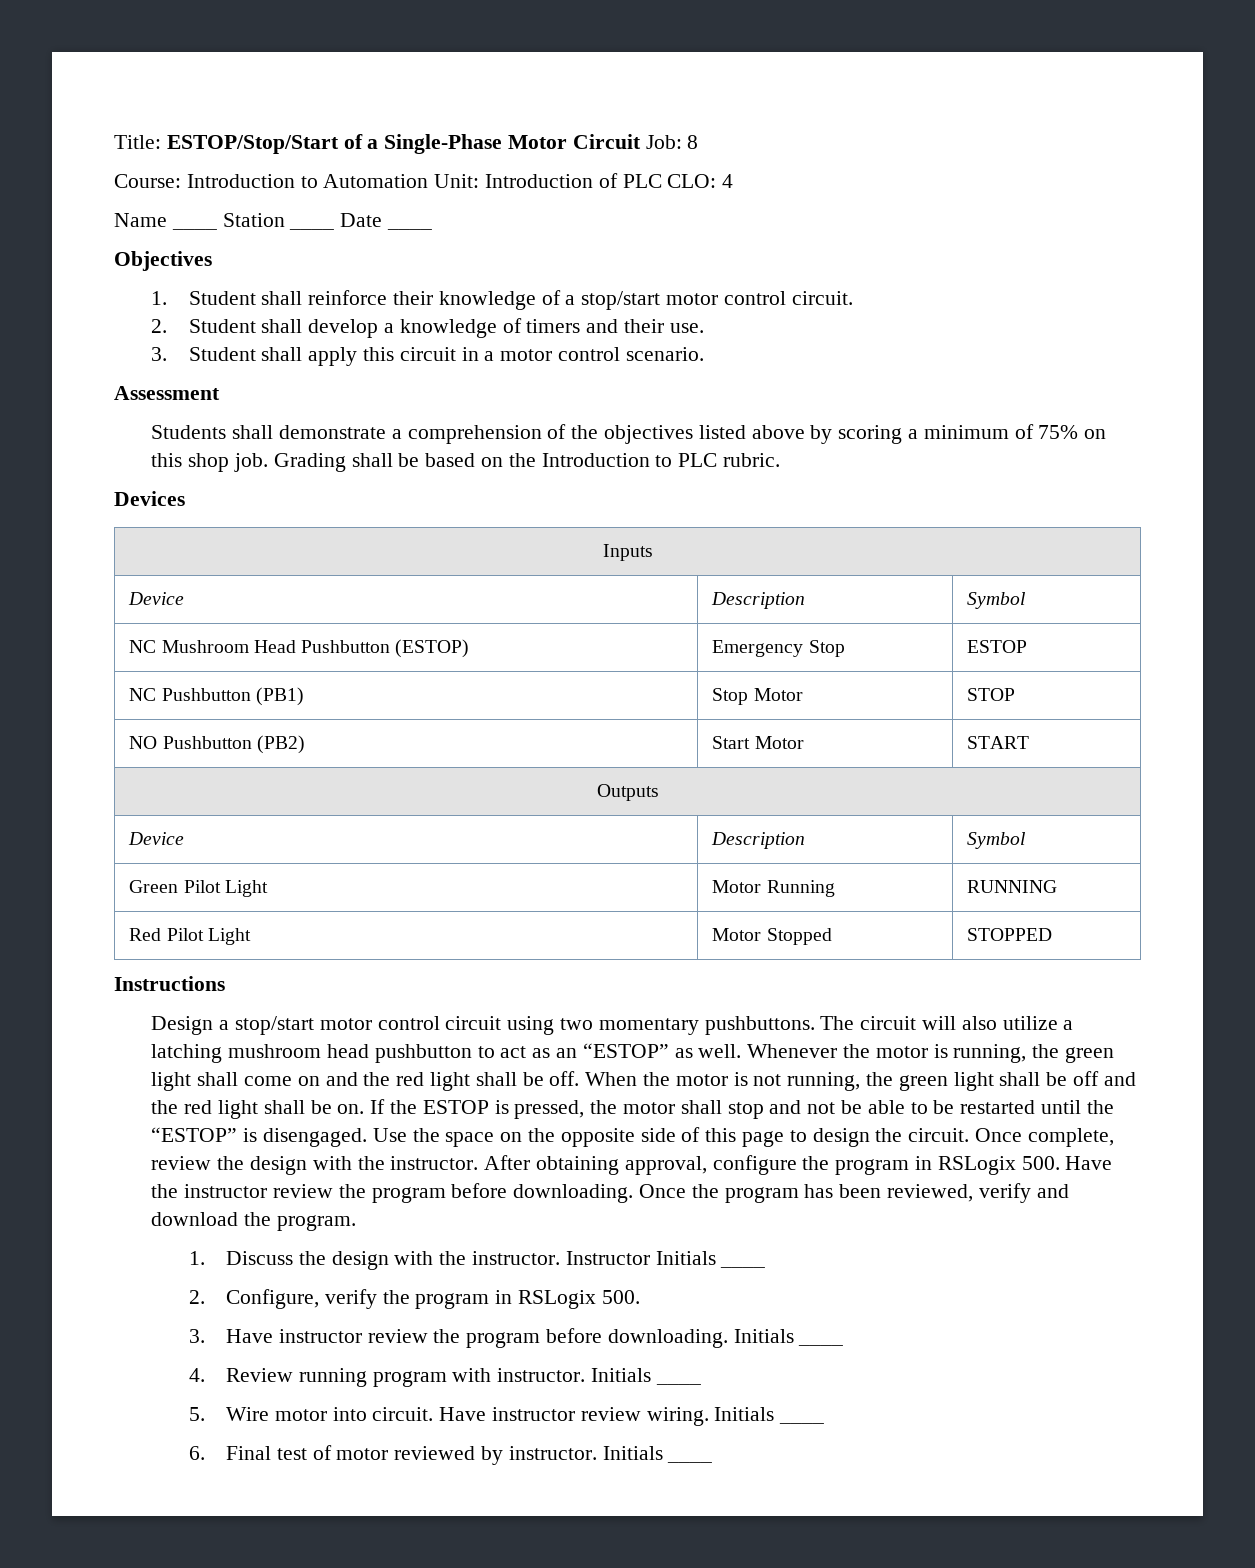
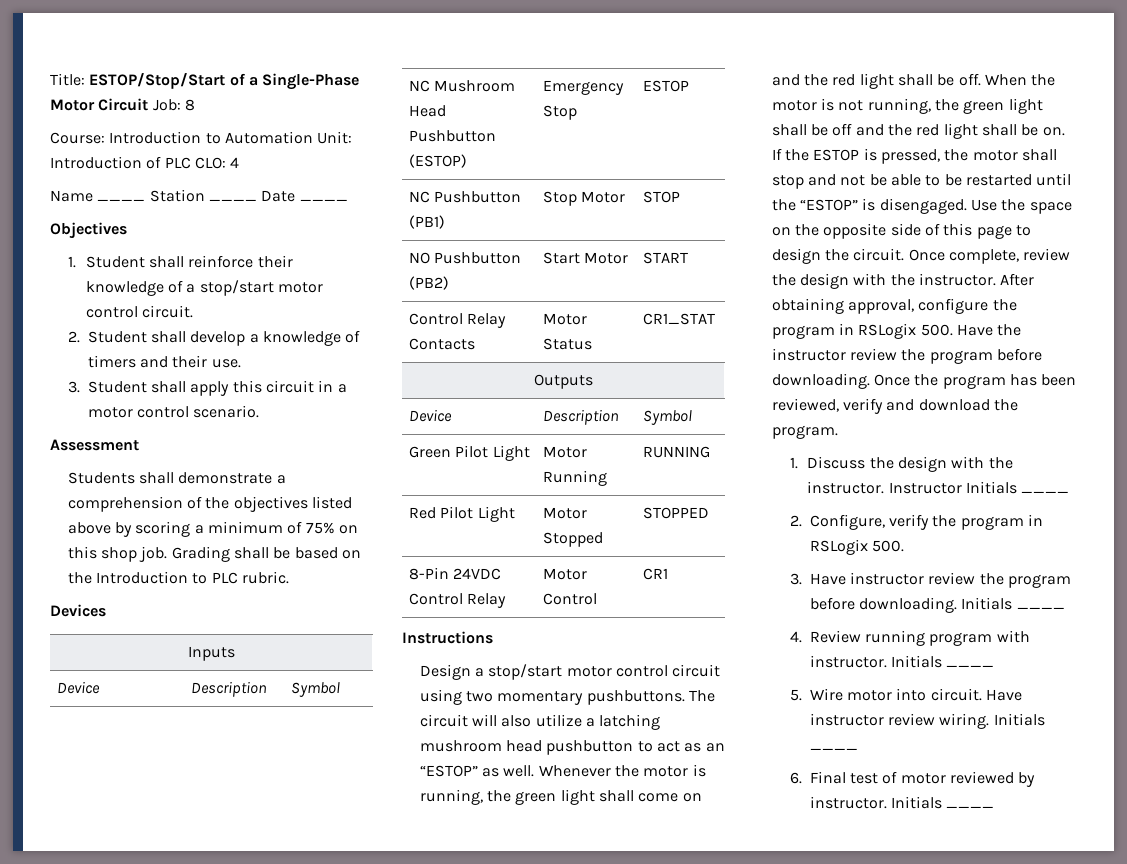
(1030, 742) none -> [409,313,507,328] [409,338,476,350] [543,313,588,325] [543,338,593,350] [643,313,716,325] // Control Relay Contacts | Motor Status | CR1_STAT
(1053, 934) none -> [409,567,502,580] [409,593,507,608] [543,568,588,580] [543,593,598,605] [643,568,669,580] // 8-Pin 24VDC Control Relay | Motor Control | CR1

